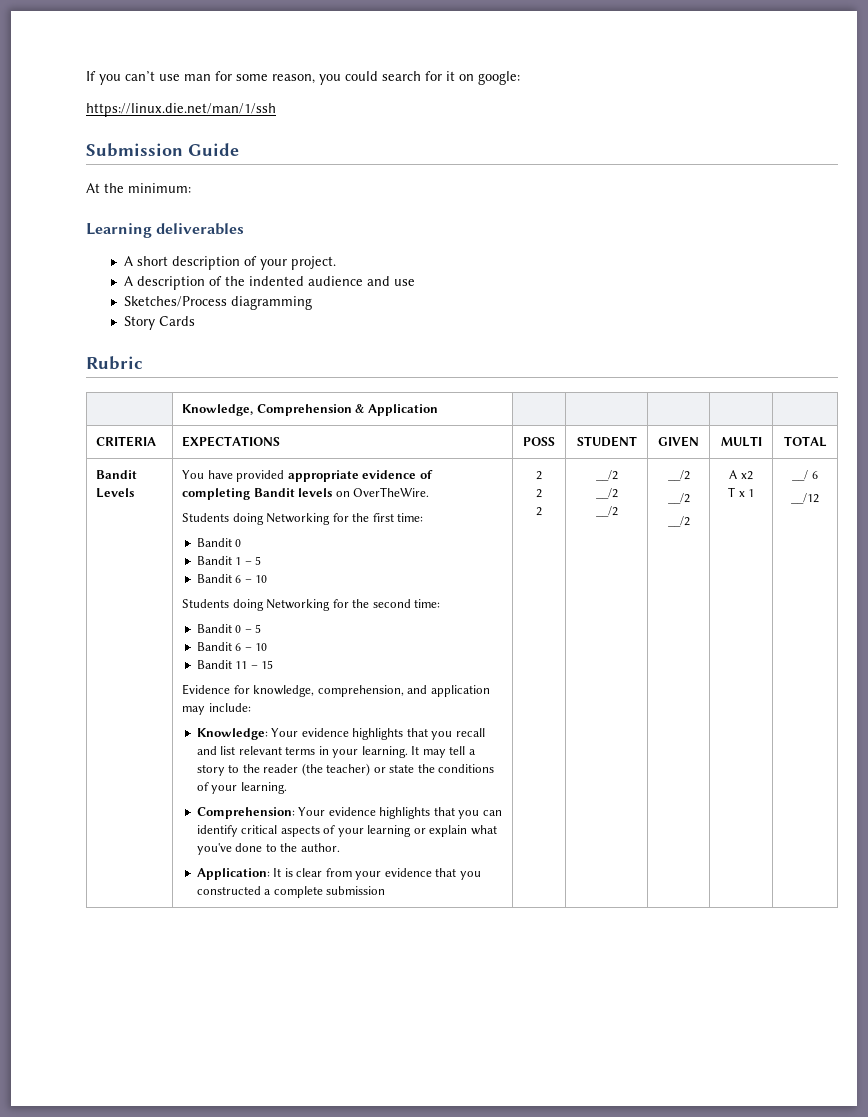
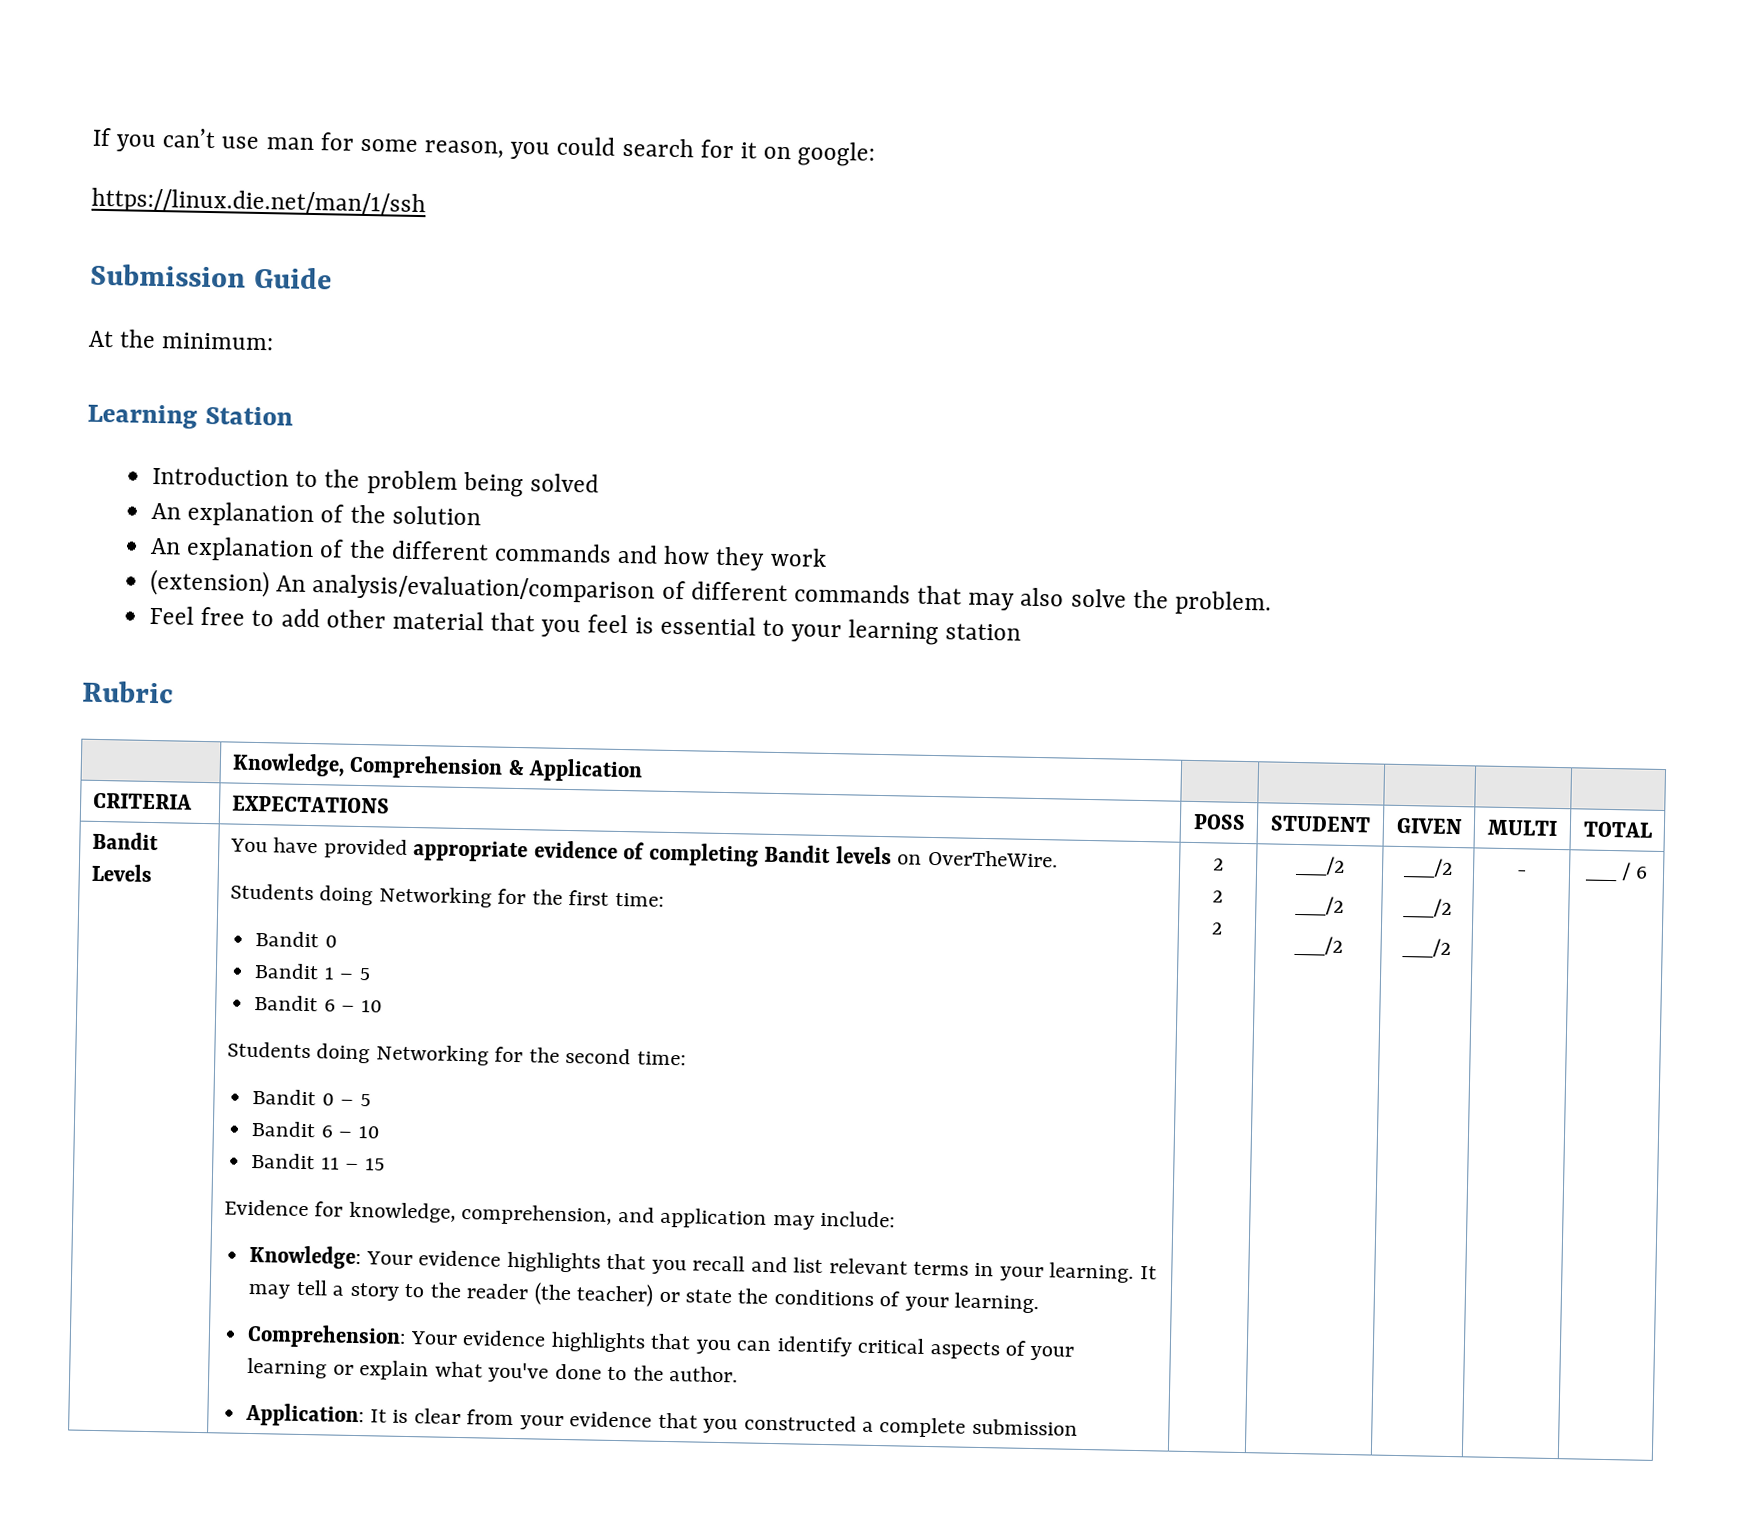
[156,223,245,235] [124,256,337,270] [124,276,416,290] [124,296,313,310] [124,316,196,330] deliverables // A short description of your project. // A description of the indented audience and use // Sketches/Process diagramming // Story Cards -> [204,405,293,426] [152,465,599,498] [151,501,481,528] [150,536,827,571] [150,568,1272,616] [149,605,1022,646] Station // Introduction to the problem being solved // An explanation of the solution // An explanation of the different commands and how they work // (extension) An analysis/evaluation/comparison of different commands that may also solve the problem. // Feel free to add other material that you feel is essential to your learning station
[729,470,753,480] [727,487,755,497] [792,470,818,481] [791,493,819,504] A x2 // T x 1 | __/ 6 // __/12 -> [1516,870,1527,877] [1584,862,1649,882] - | __ / 6

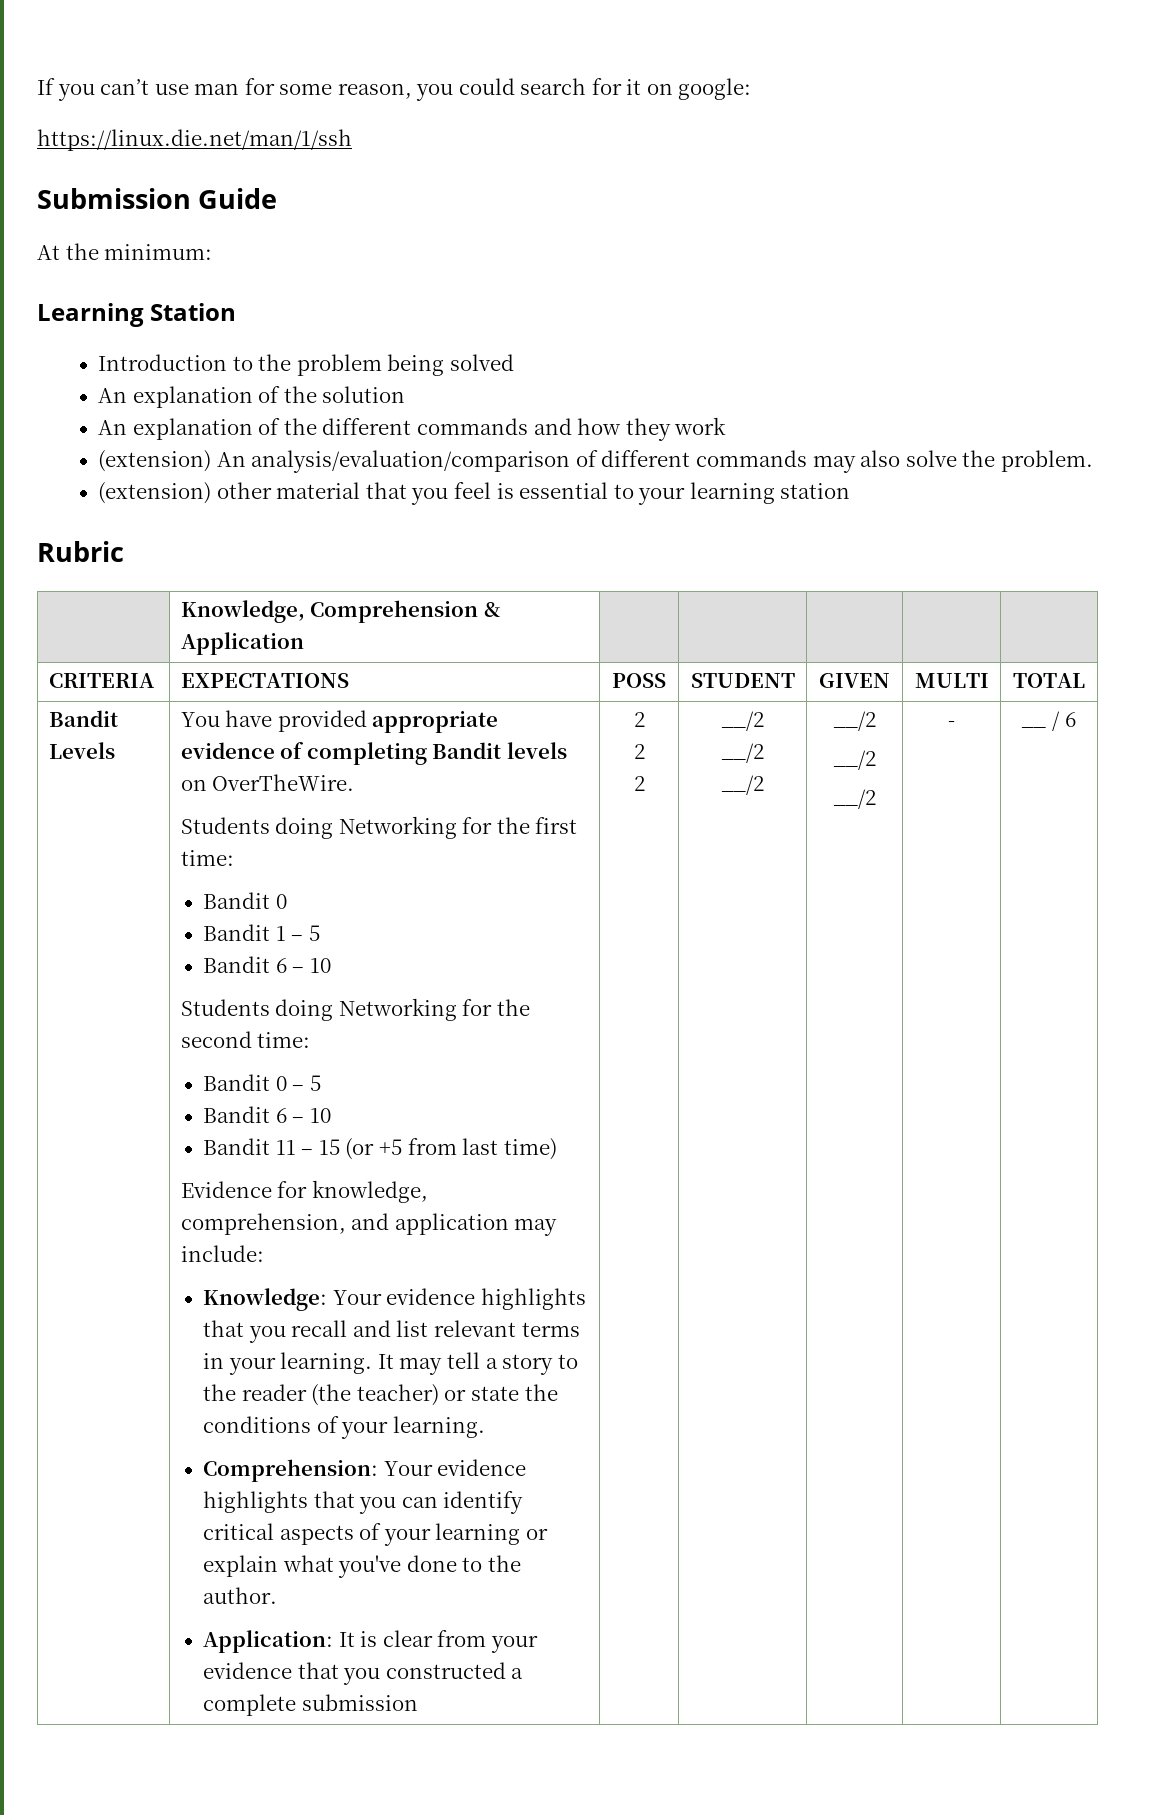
[917,585,963,605] that -> (808, 458) none
[149,605,320,628] Feel free to add -> [98,482,212,504] (extension)
(385, 1164) none -> [345,1138,557,1160] (or +5 from last time)

